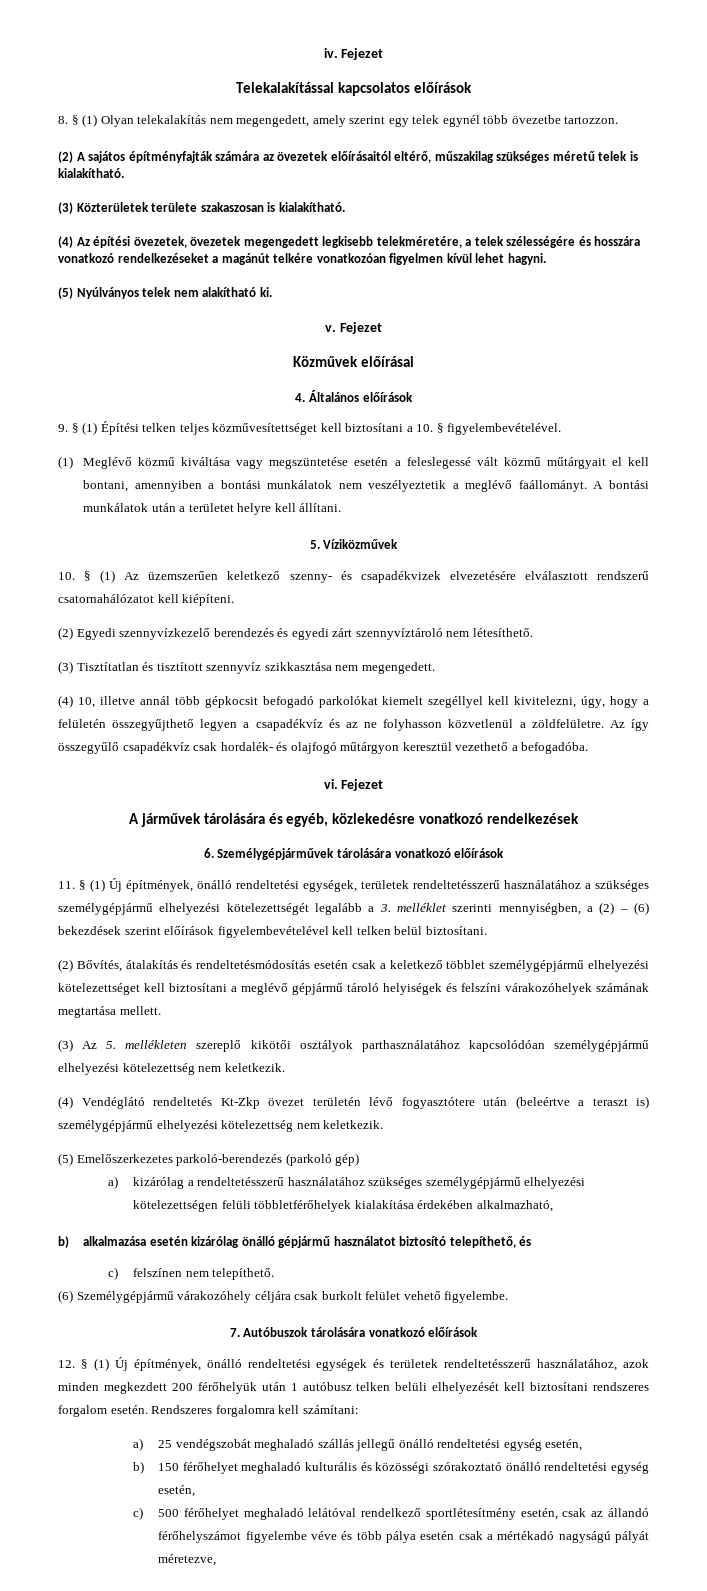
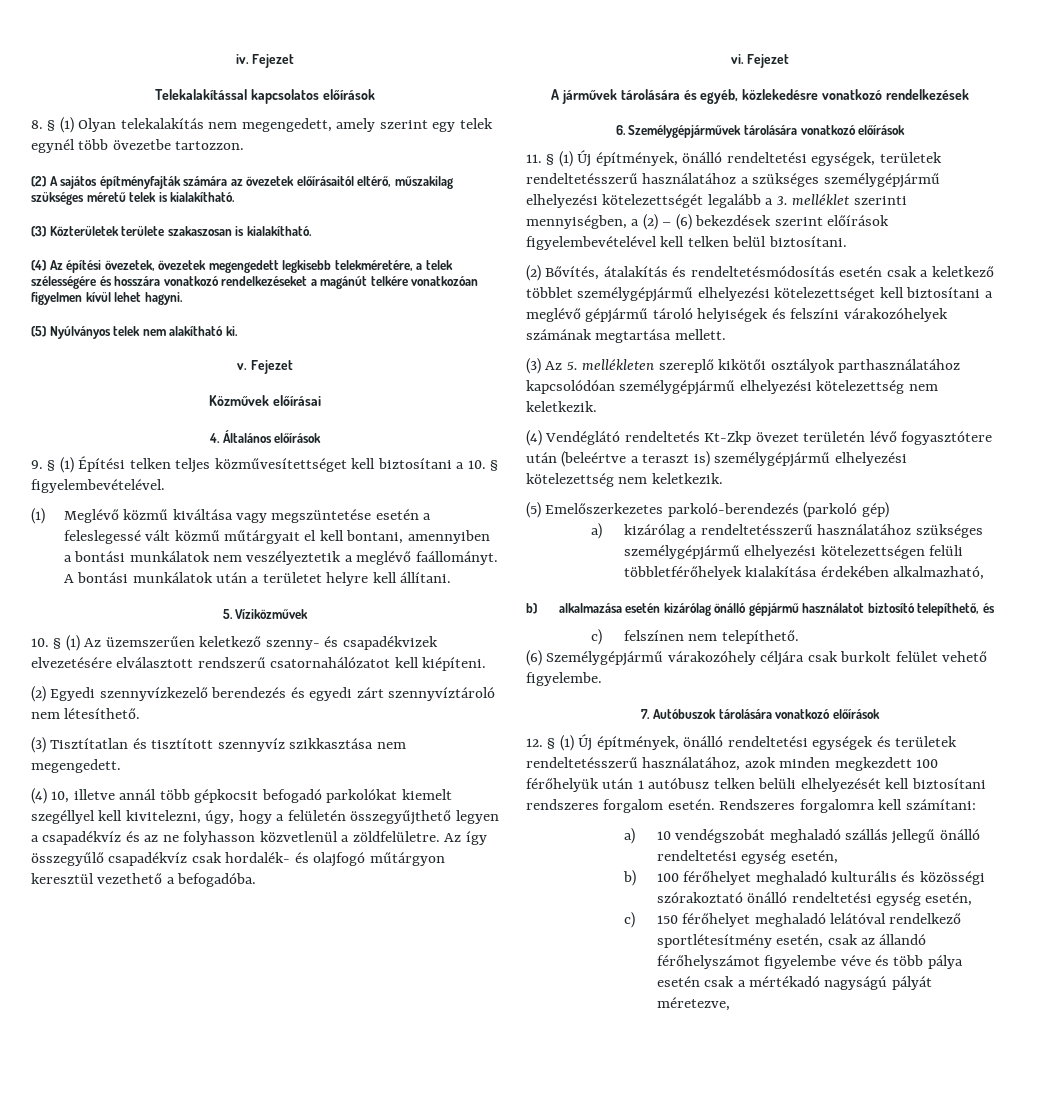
[171,1383,193,1391] 200 -> [916,759,939,768] 100
[158,1440,173,1448] 25 -> [656,831,671,840] 10
[158,1463,180,1471] 150 -> [656,873,679,882] 100
[158,1509,180,1517] 500 -> [656,915,678,924] 150

